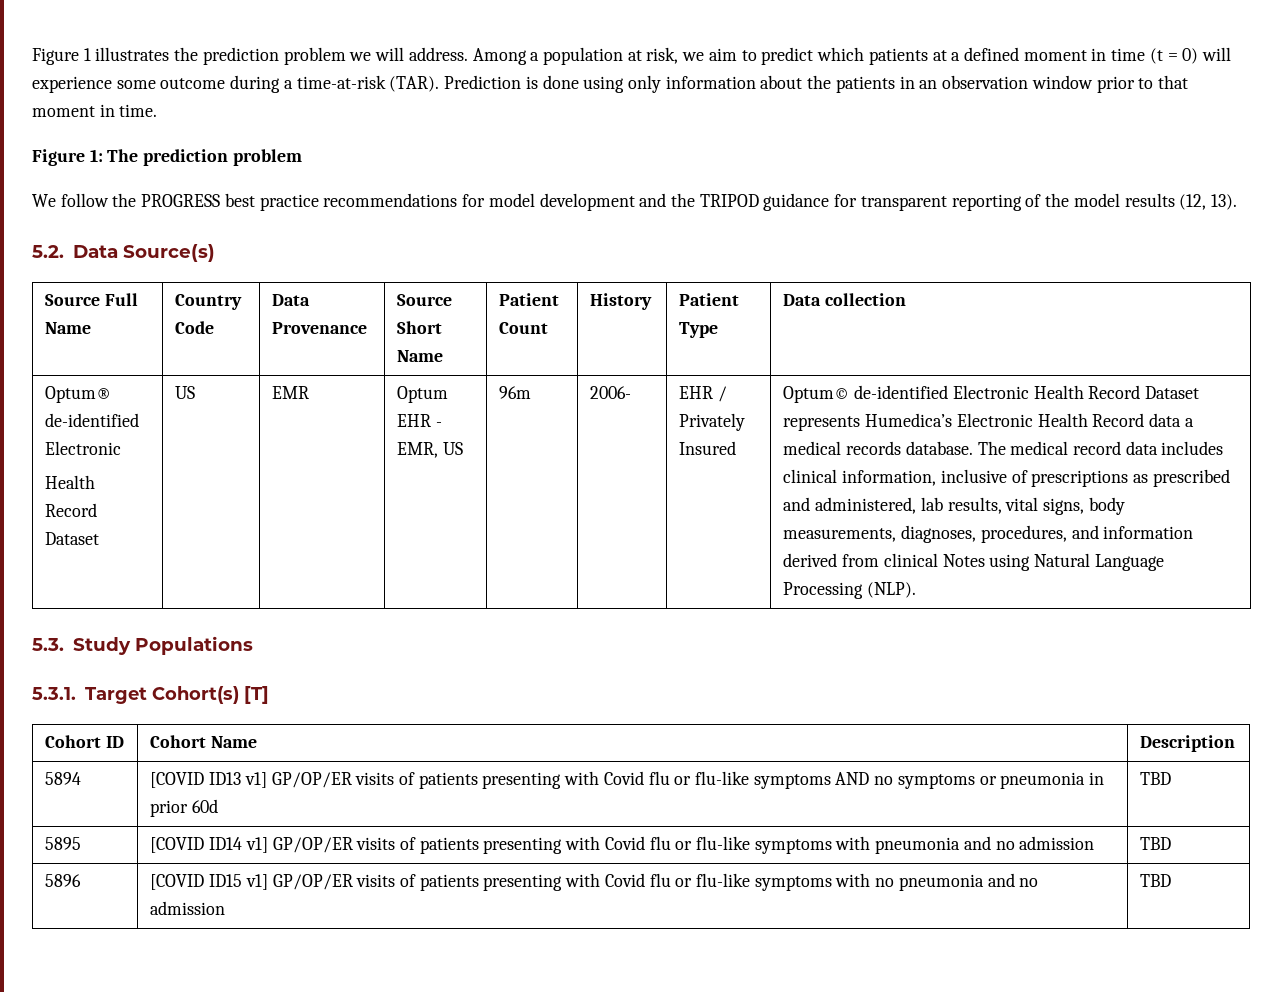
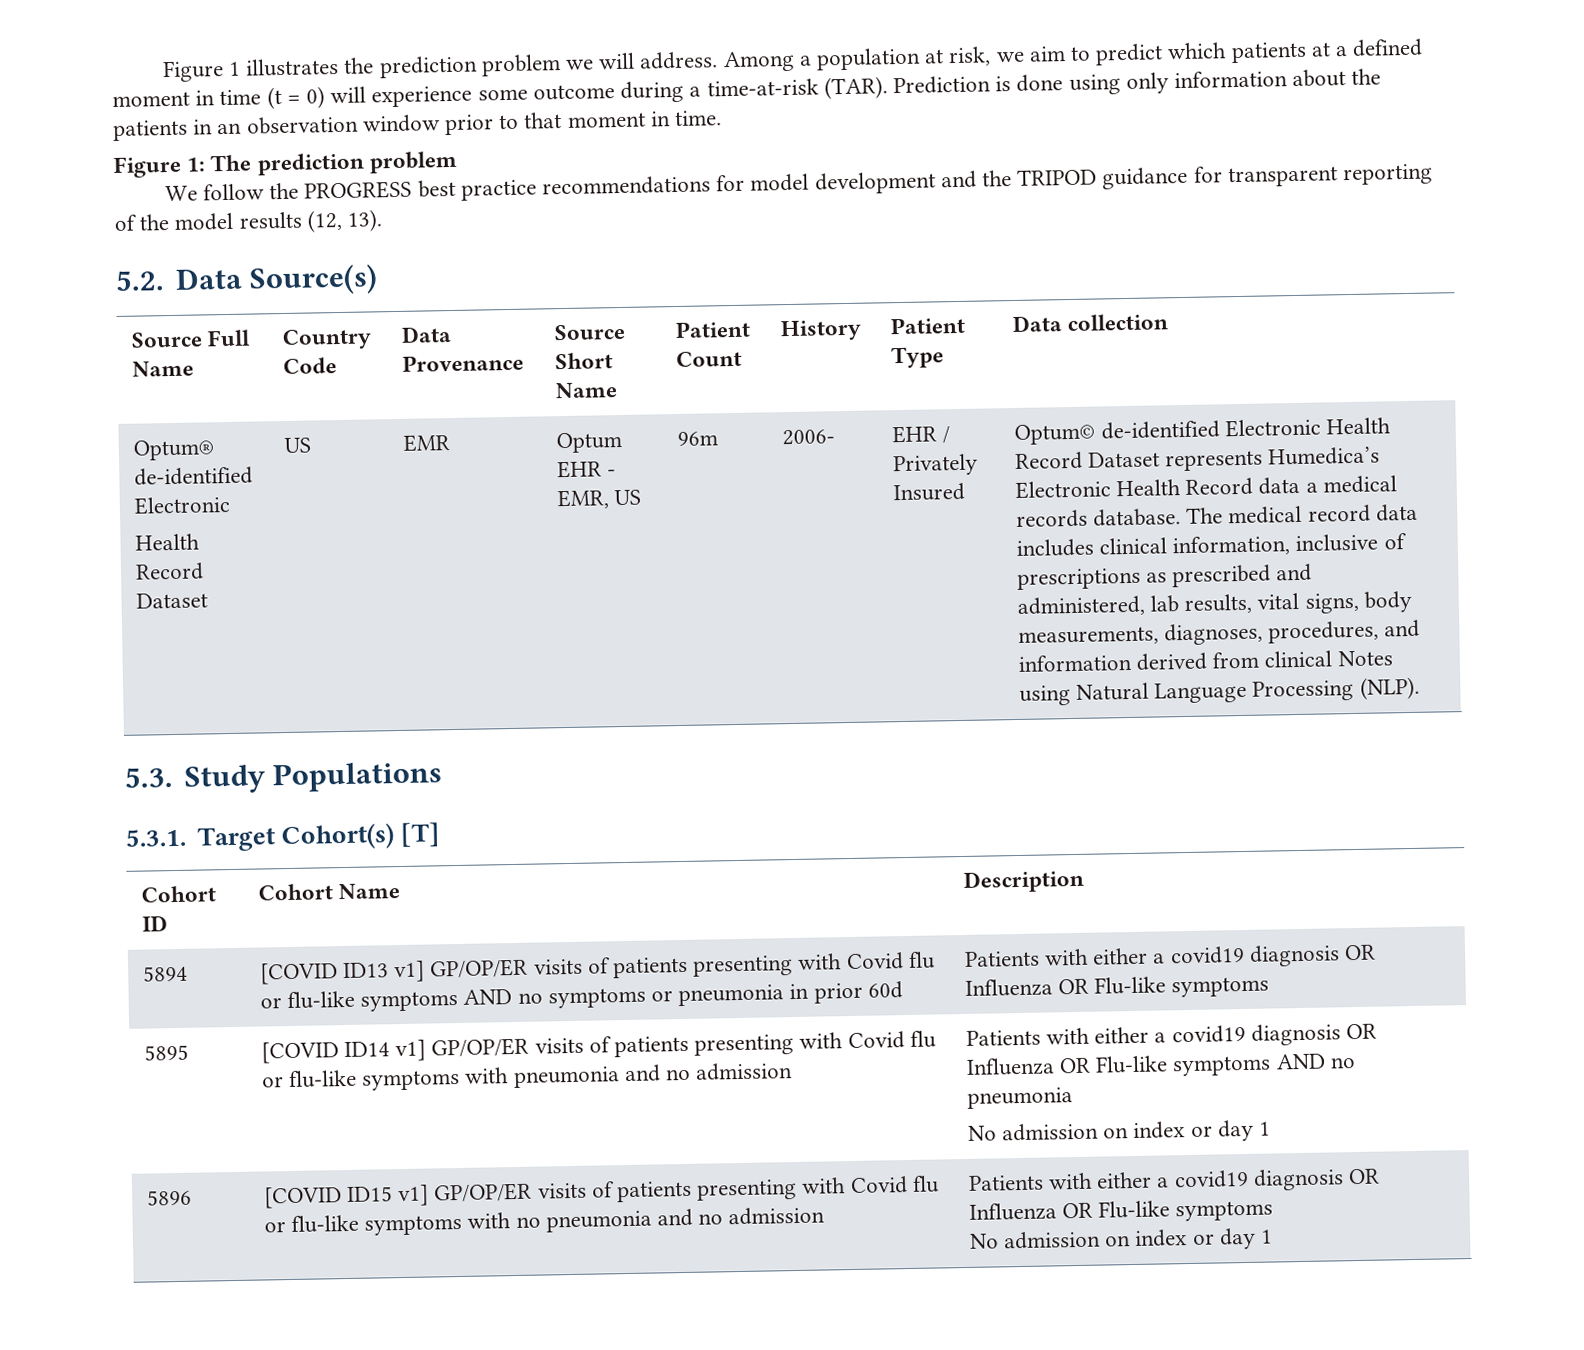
[1140,772,1172,785] TBD -> [963,944,1376,967] [964,976,1270,998] Patients with either a covid19 diagnosis OR Influenza OR Flu-like symptoms
[1140,837,1172,850] TBD -> [965,1023,1377,1046] [965,1053,1356,1077] [966,1087,1073,1109] [967,1119,1271,1142] Patients with either a covid19 diagnosis OR Influenza OR Flu-like symptoms AND no pneumonia // No admission on index or day 1
[1140,874,1172,887] TBD -> [967,1168,1380,1191] [968,1200,1274,1222] [968,1227,1273,1250] Patients with either a covid19 diagnosis OR Influenza OR Flu-like symptoms // No admission on index or day 1

